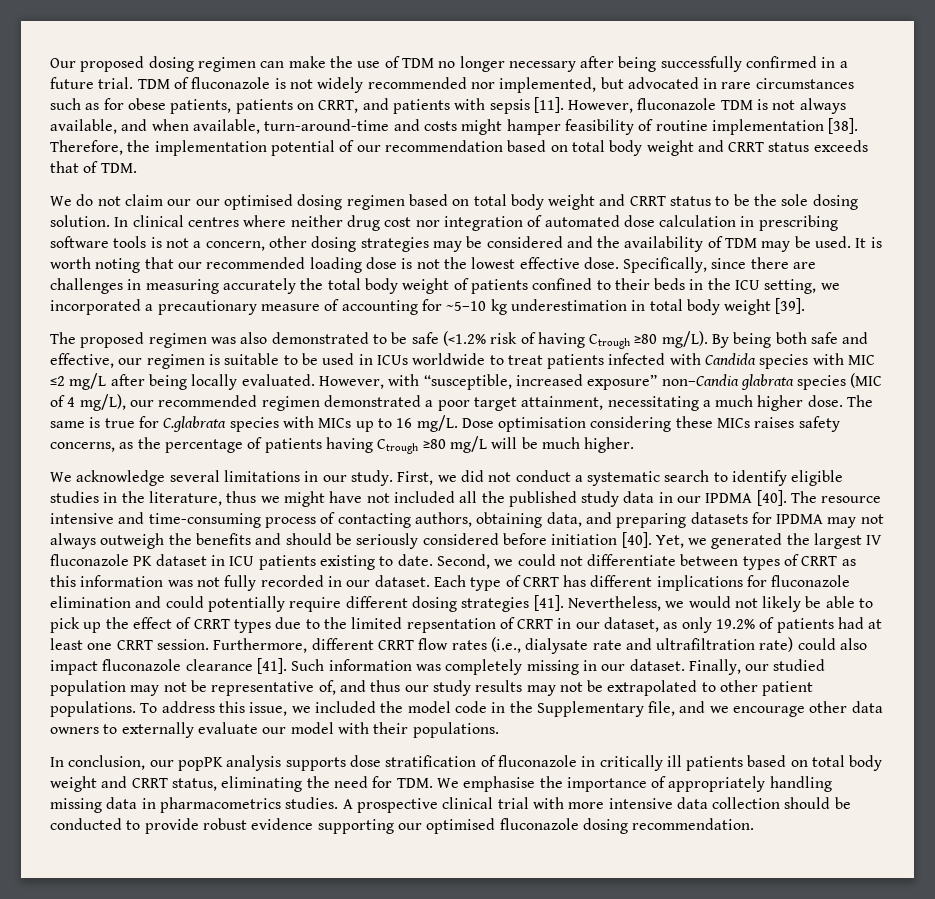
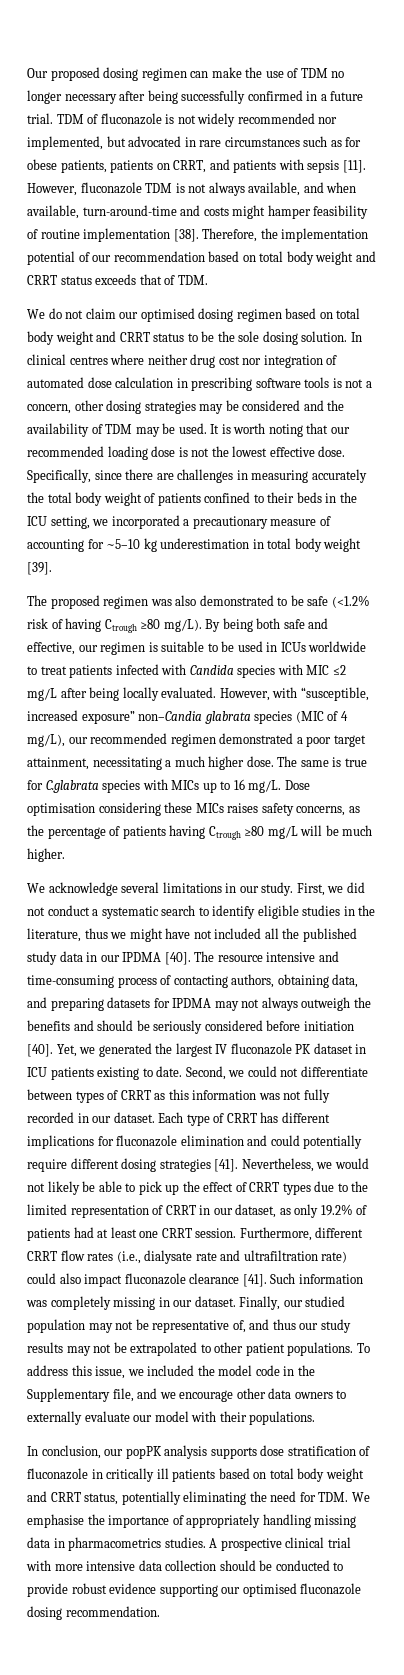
[195,199,220,206] our -> (139, 315) none
[406,618,496,633] repsentation -> [70,1205,149,1218] representation
(217, 784) none -> [121,1491,181,1505] potentially

